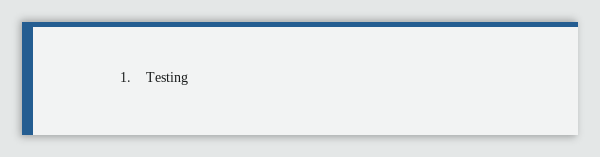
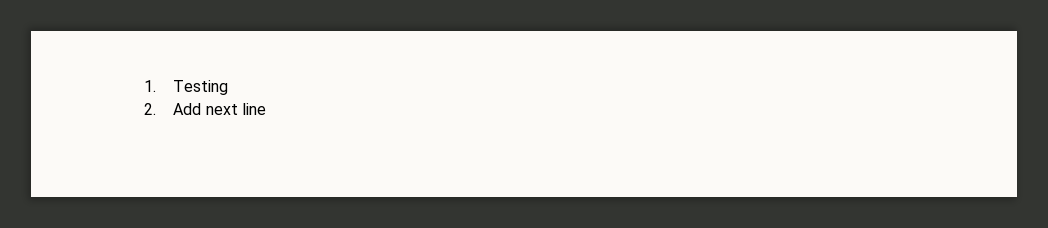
(188, 78) none -> [143,103,267,115] // 2. Add next line

